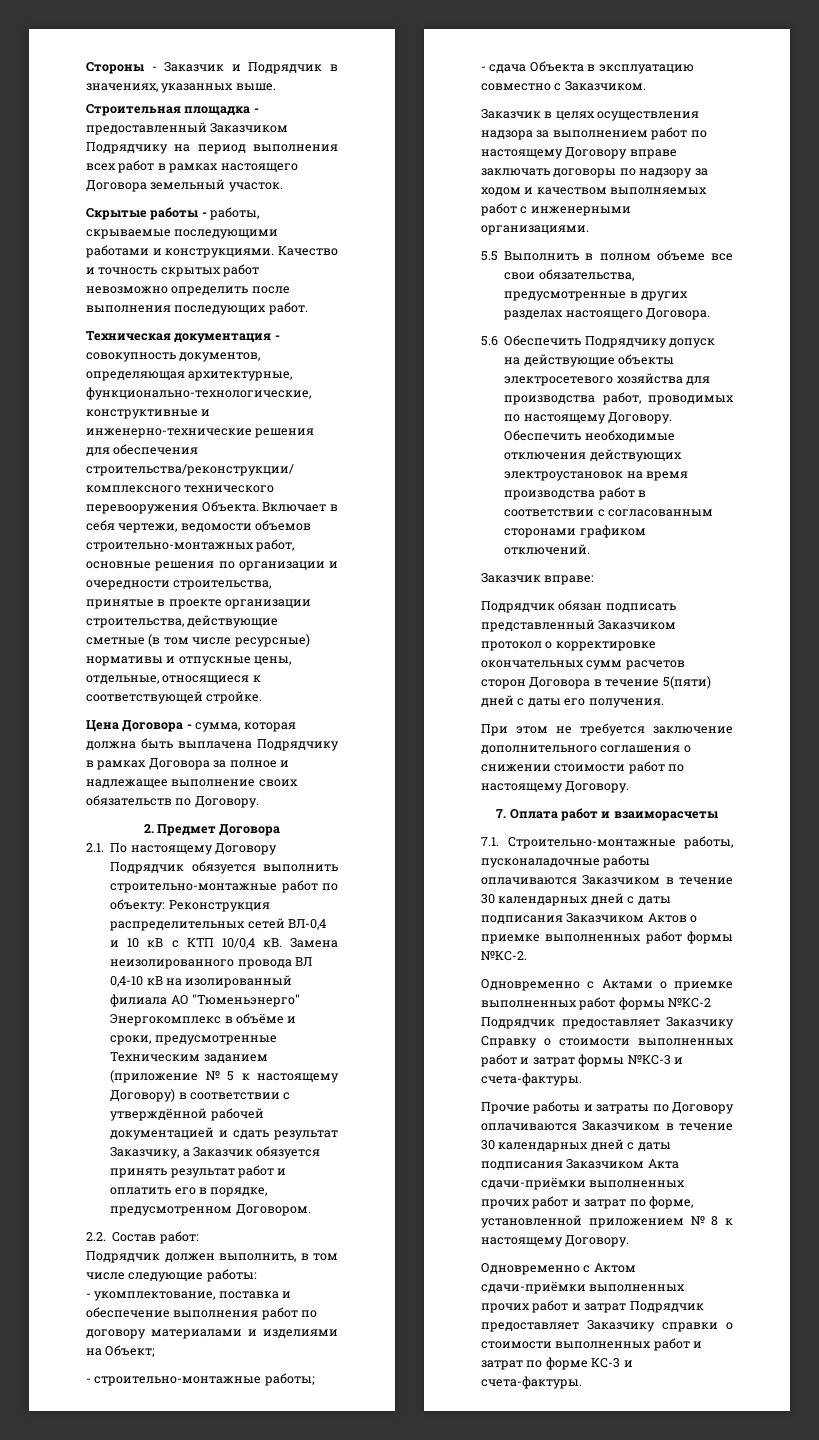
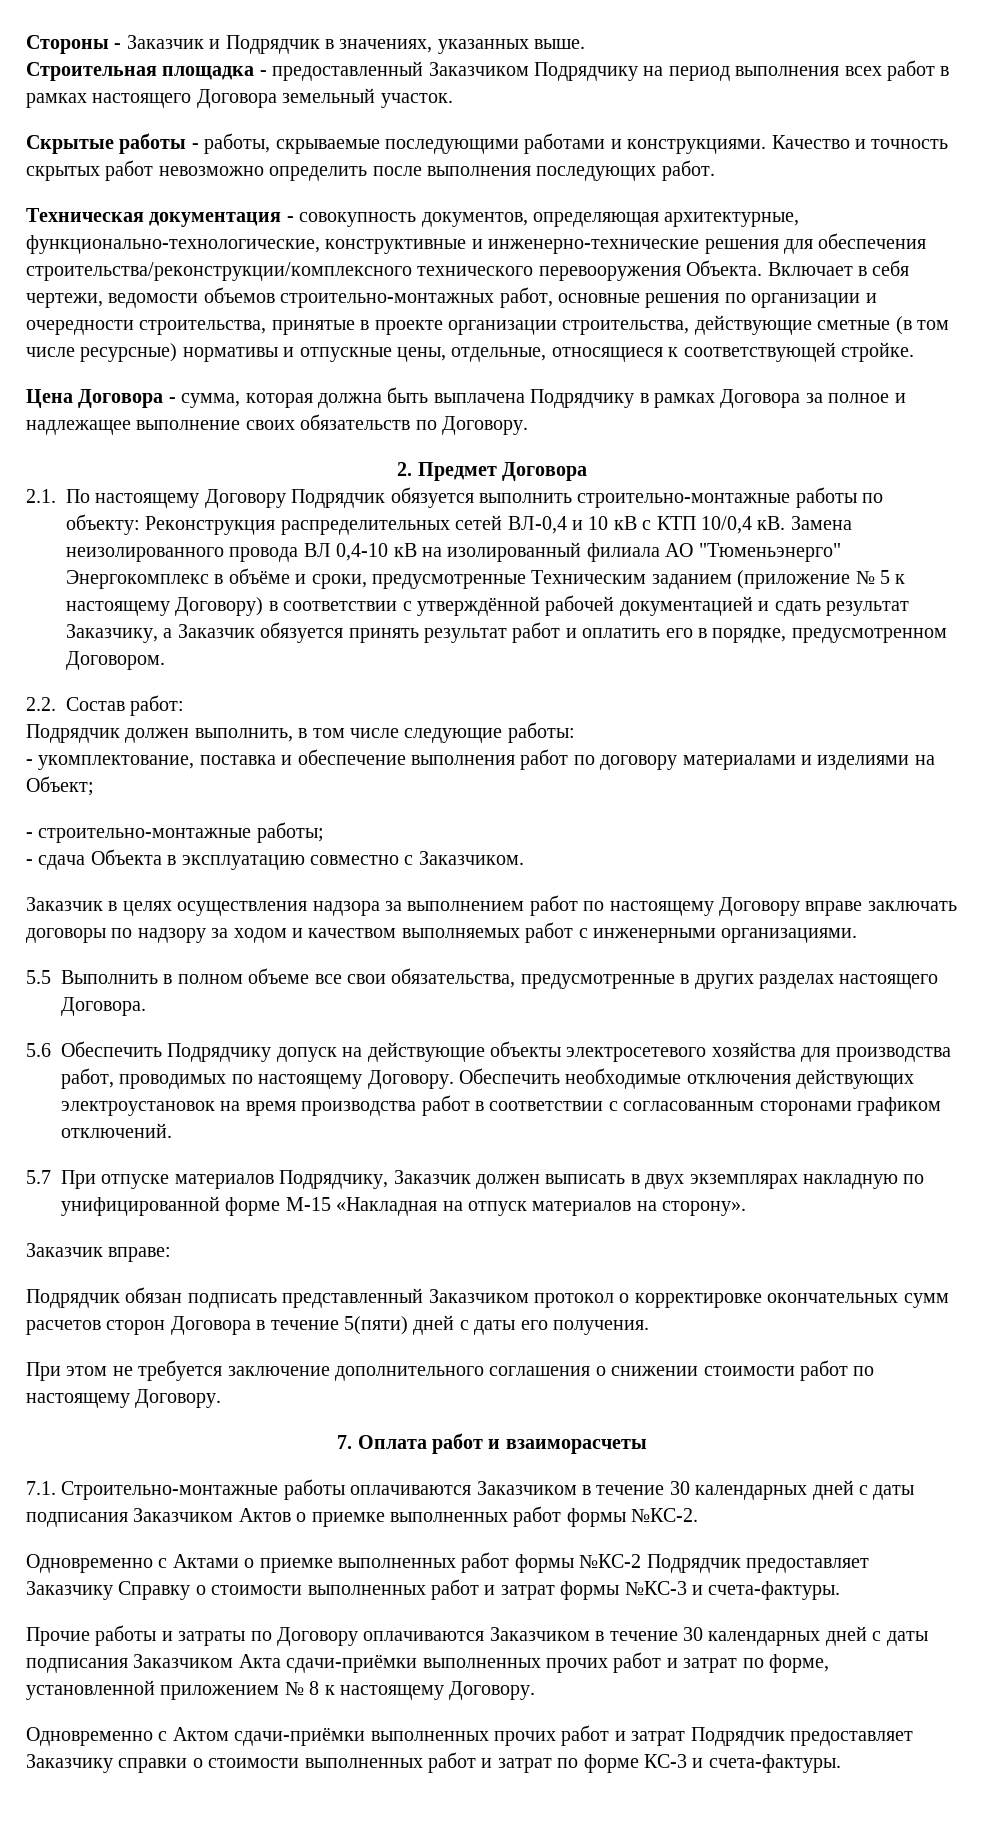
[281,880,318,893] работ -> [795,487,857,508] работы
(591, 549) none -> [26,1170,925,1189] [61,1196,747,1216] // 5.7 При отпуске материалов Подрядчику, Заказчик должен выписать в двух экземплярах накладную по унифицированной форме М-15 «Накладная на отпуск материалов на сторону».
[684,836,733,849] [481,858,600,868] работы, пусконаладочные -> (279, 1490) none

